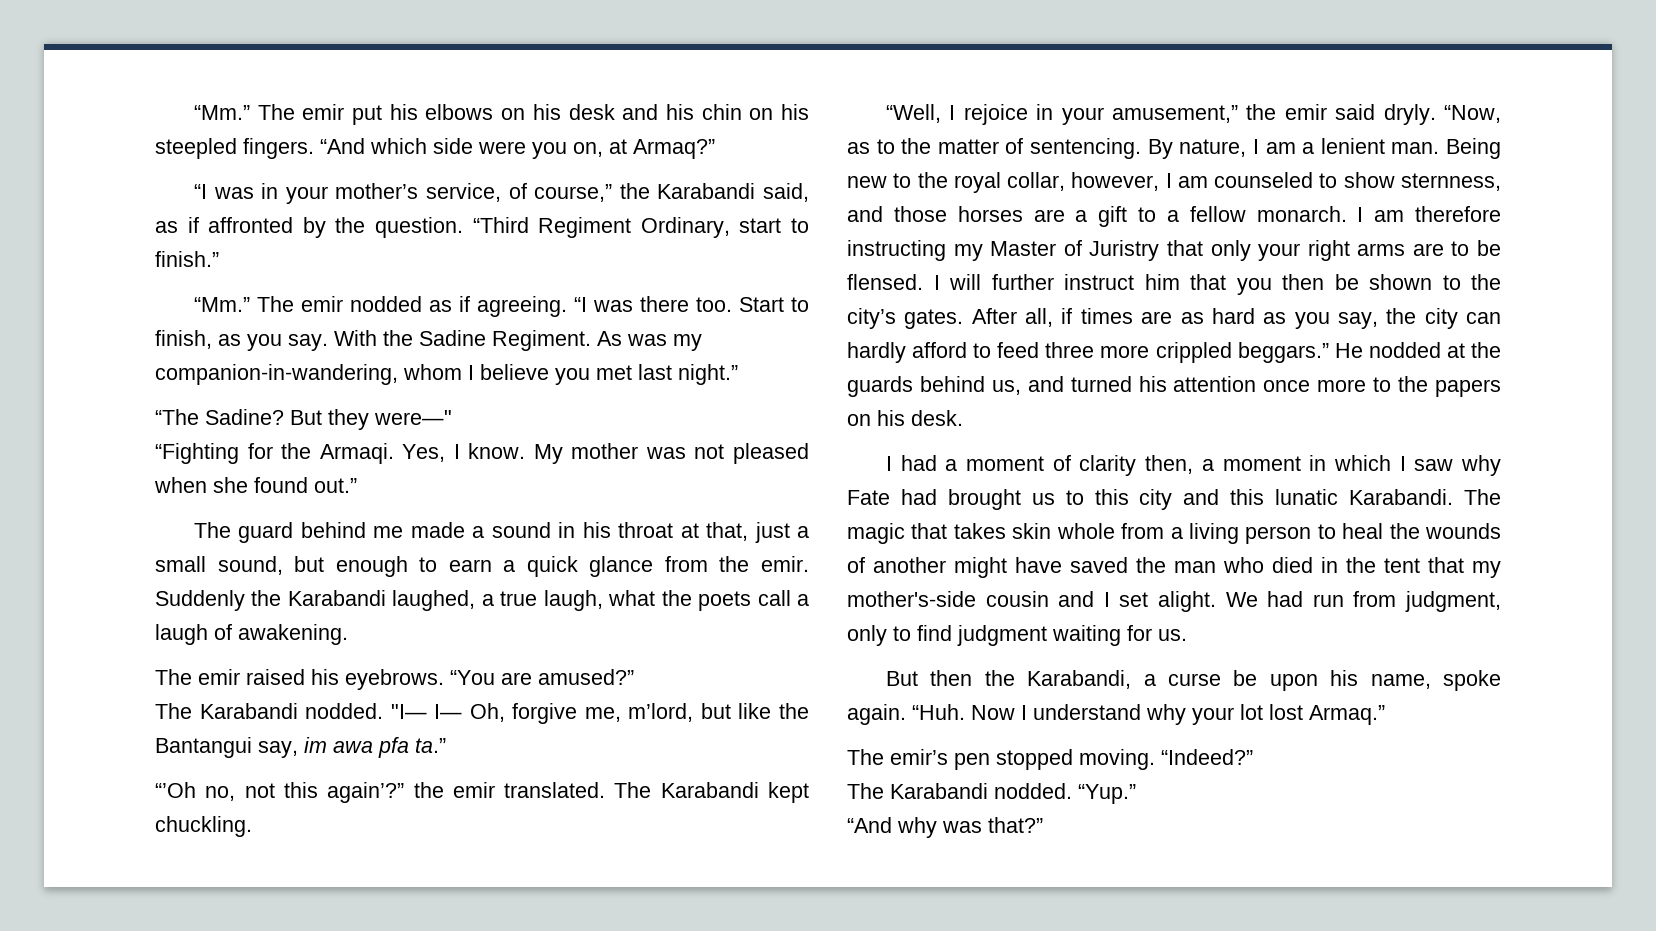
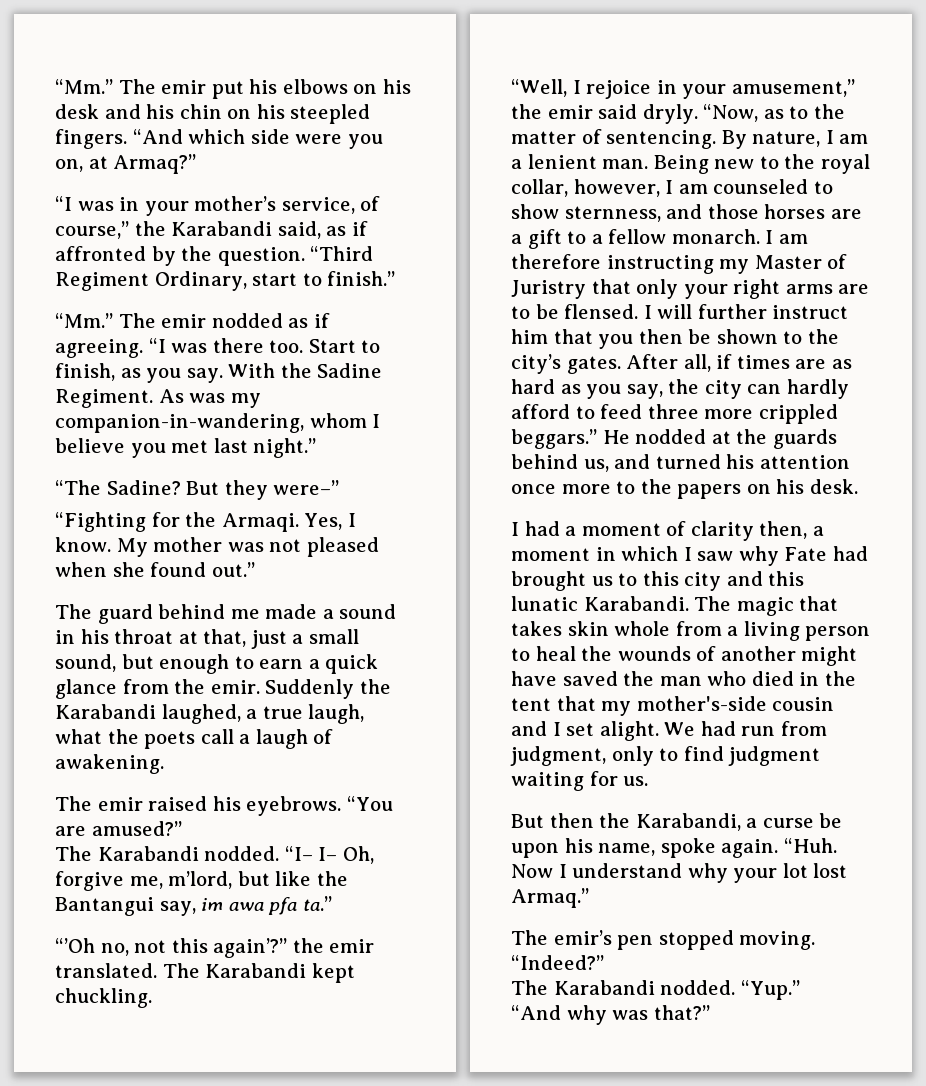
[374,410,452,425] were—" -> [273,480,340,495] were–”
[390,704,463,719] "I— I— -> [284,846,338,861] “I– I–

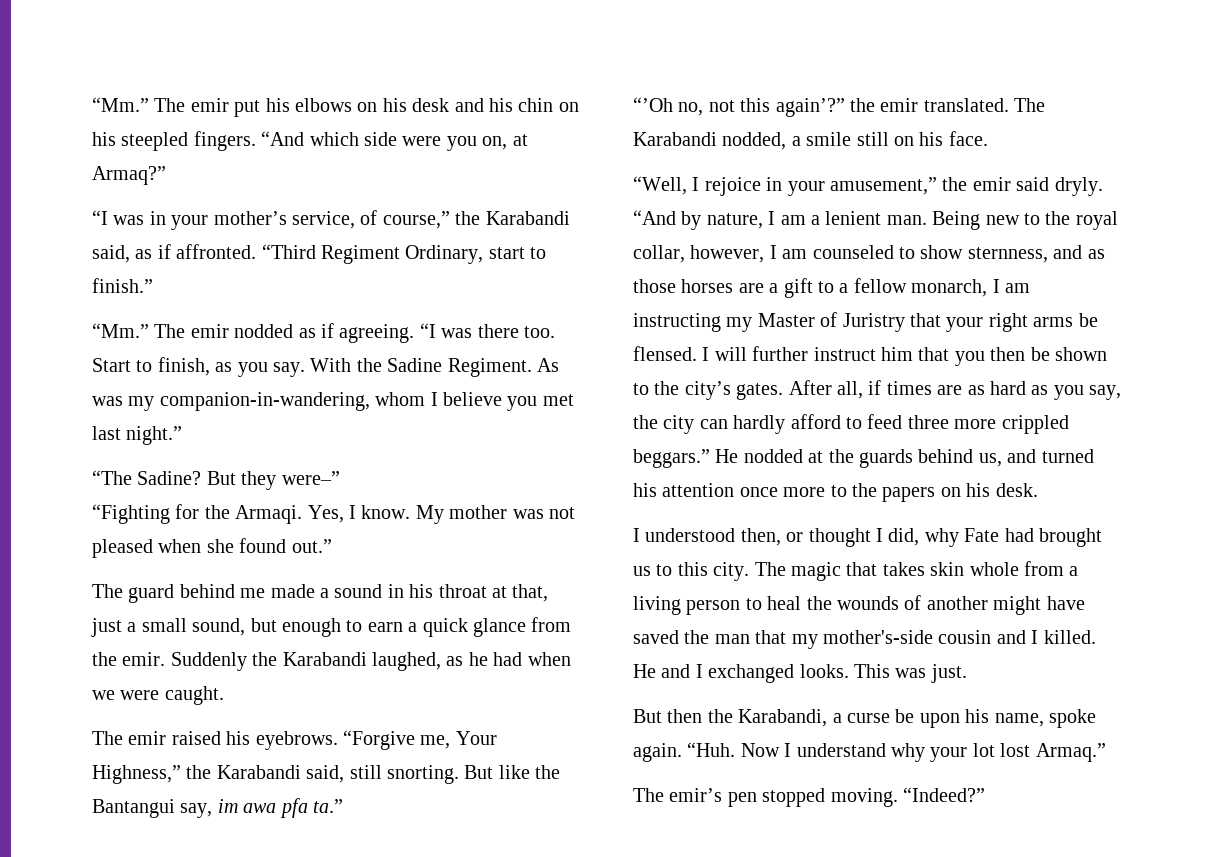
[55,246,305,266] affronted by the question. -> [176,244,257,259] affronted.
[246,704,365,724] [55,729,334,749] [55,754,164,774] a true laugh, what the poets call a laugh of awakening. -> [446,652,571,666] [92,686,224,705] as he had when we were caught.
[346,796,393,811] [55,821,182,836] [55,846,374,864] [55,871,270,891] “You are amused?” // The Karabandi nodded. “I– I– Oh, forgive me, m’lord, but -> [343,730,497,750] [92,765,494,784] “Forgive me, Your Highness,” the Karabandi said, still snorting. But
[311,963,355,983] [55,988,152,1008] kept chuckling. -> [722,131,988,150] nodded, a smile still on his face.
[703,104,845,122] [511,129,747,149] “Now, as to the matter of sentencing. By -> [633,210,702,230] “And by
(703, 211) none -> [1087,249,1105,259] as
[671,229,808,244] [511,254,601,269] monarch. I am therefore -> [911,279,1030,297] monarch, I am
[636,279,679,299] only -> (941, 320) none
[838,284,870,294] [511,306,530,319] are to -> (1074, 322) none
[524,521,824,541] [511,546,734,561] had a moment of clarity then, a moment in which I saw -> [645,528,920,547] understood then, or thought I did,
[684,571,805,591] [511,596,689,611] city and this lunatic Karabandi. -> [713,562,750,581] city.
[707,671,856,686] [511,698,551,711] who died in the tent -> (750, 639) none
[566,721,827,741] [510,746,821,766] [511,771,649,791] set alight. We had run from judgment, only to find judgment waiting for us. -> [1043,630,1096,644] [633,664,967,683] killed. He and I exchanged looks. This was just.
[511,980,800,1000] [511,1005,710,1025] // The Karabandi nodded. “Yup.” // “And why was that?” -> (985, 794) none

